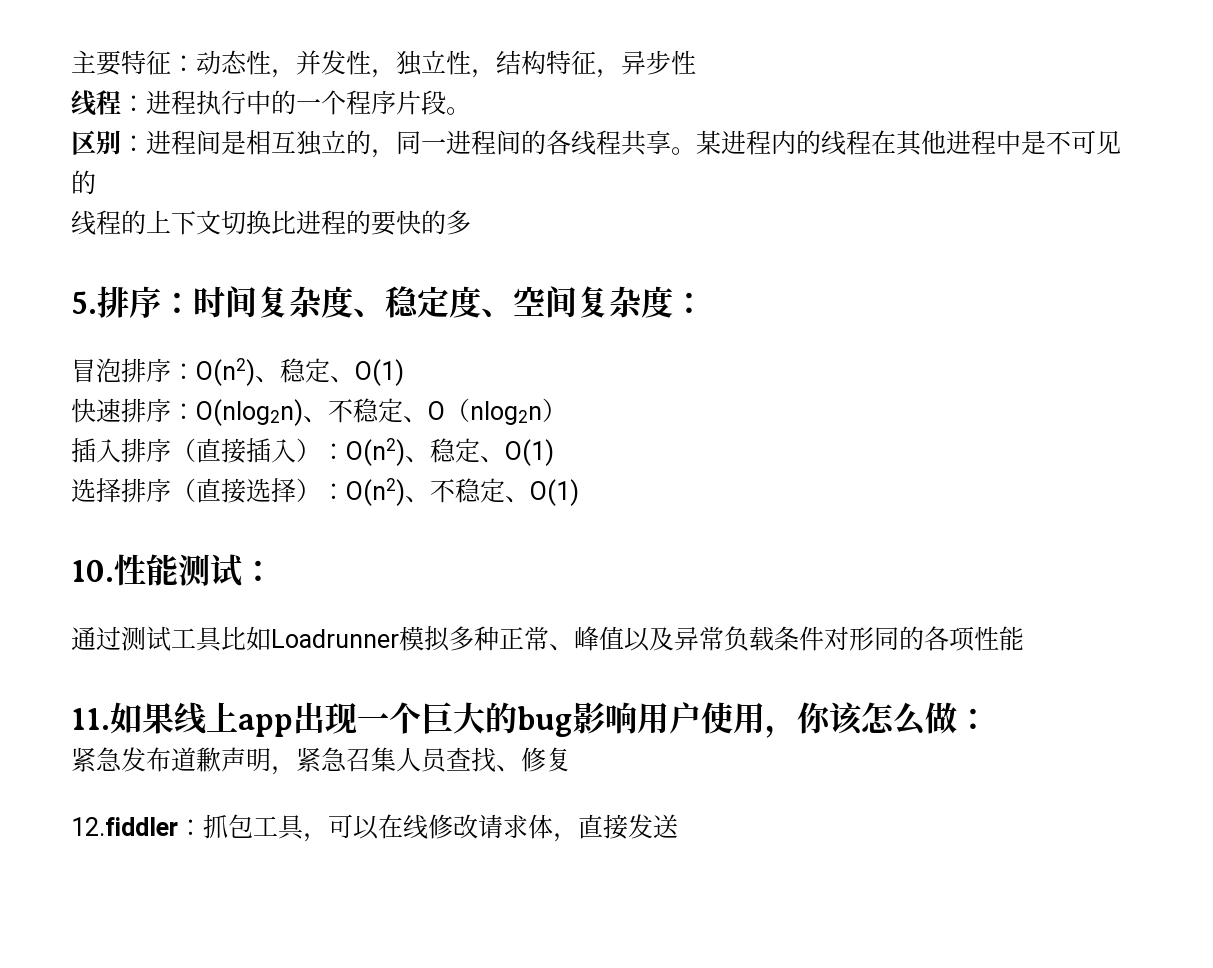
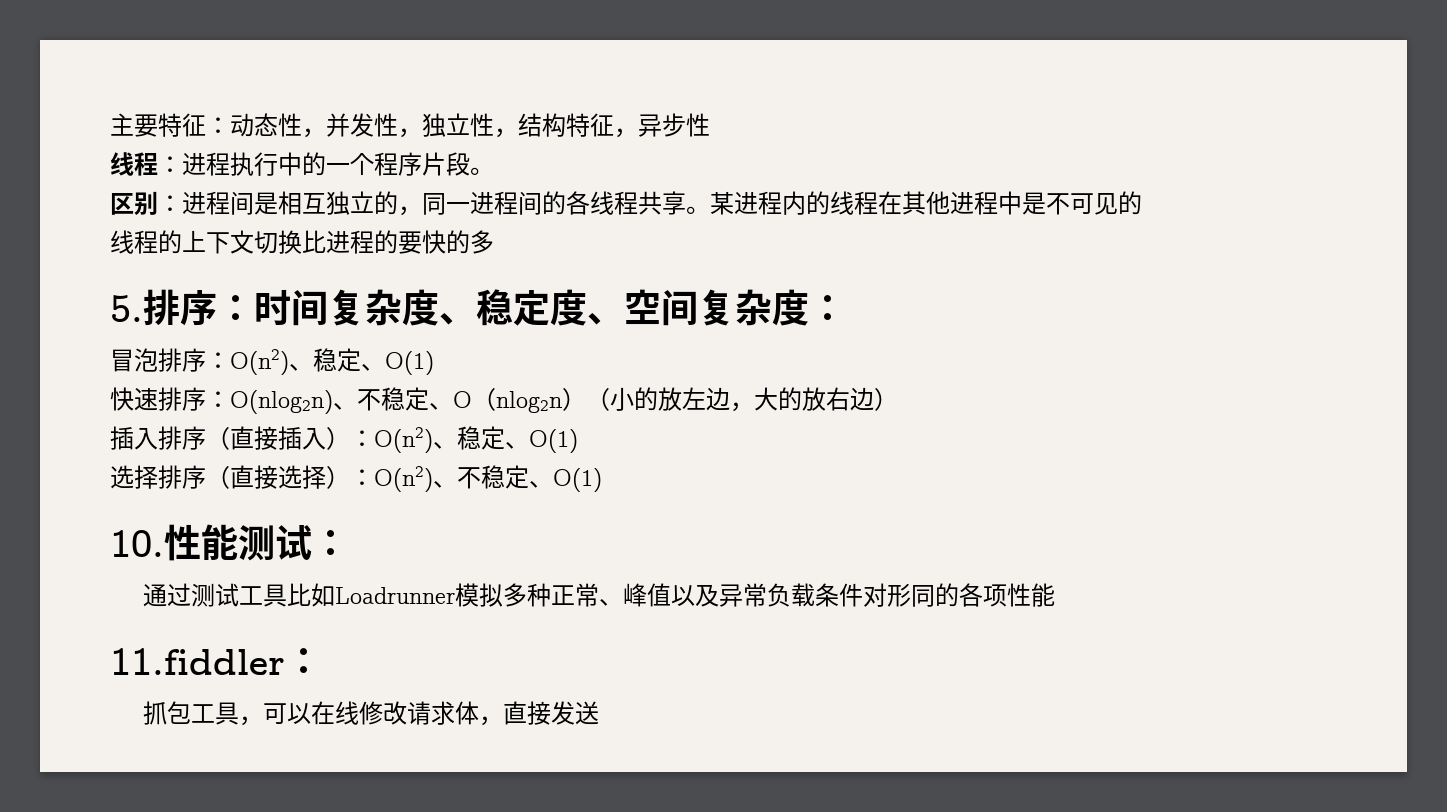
(567, 410) none -> [586,387,898,412] （小的放左边，大的放右边）
[71,702,989,738] [71,747,571,775] [71,817,203,836] 11.如果线上app出现一个巨大的bug影响用户使用，你该怎么做： // 紧急发布道歉声明，紧急召集人员查找、修复 // 12.fiddler： -> [110,648,322,675] 11.fiddler： //

